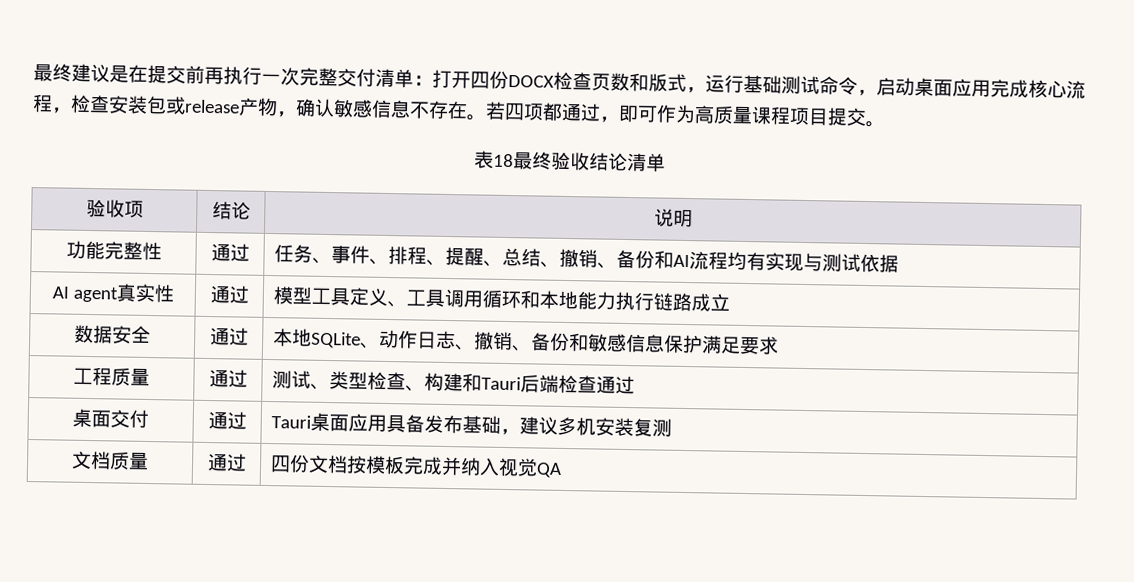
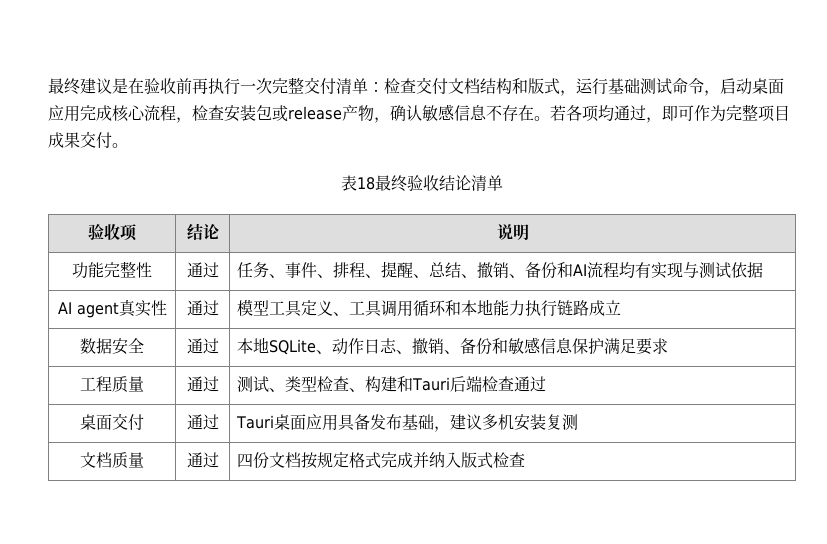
[147,64,186,84] 提交 -> [144,78,176,94] 验收
[432,69,630,92] 打开四份DOCX检查页数 -> [384,77,512,95] 检查交付文档结构
[504,102,563,121] 四项都 -> [566,105,614,122] 各项均
[694,105,867,126] 高质量课程项目提交 -> [726,104,790,122] [48,131,112,149] 完整项目成果交付
[365,455,406,475] 模板 -> [317,452,382,468] 规定格式
[498,457,563,478] 视觉QA -> [461,452,526,468] 版式检查

